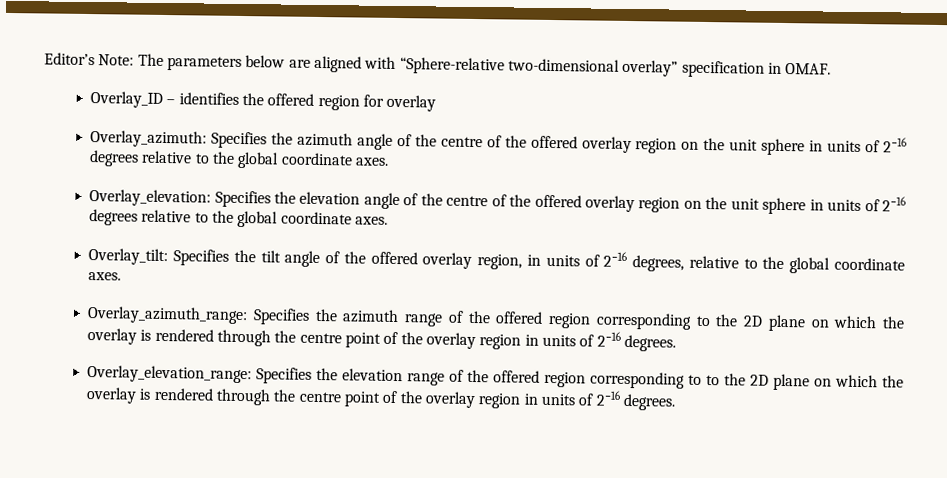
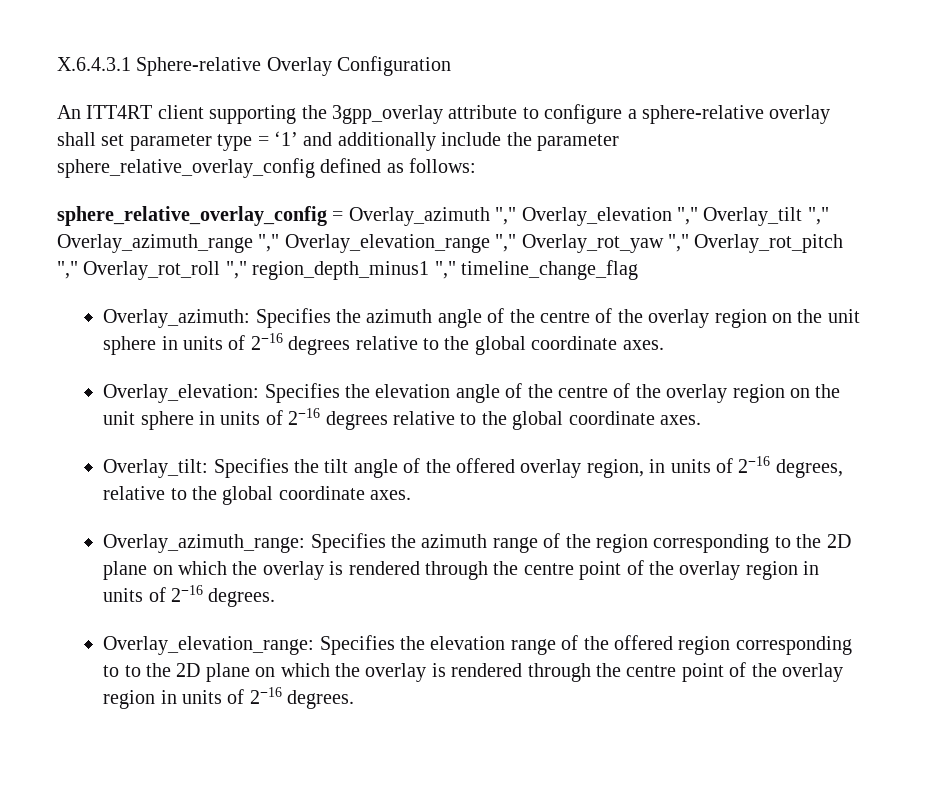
[44,52,832,78] [90,91,437,112] Editor’s Note: The parameters below are aligned with “Sphere-relative two-dimensional overlay” specification in OMAF. // Overlay_ID – identifies the offered region for overlay -> [57,56,452,76] [57,104,831,124] [57,131,619,151] [57,158,477,178] [57,206,829,226] [57,234,844,253] [57,260,638,280] X.6.4.3.1 Sphere-relative Overlay Configuration // An ITT4RT client supporting the 3gpp_overlay attribute to configure a sphere-relative overlay shall set parameter type = ‘1’ and additionally include the parameter sphere_relative_overlay_config defined as follows: // sphere_relative_overlay_config = Overlay_azimuth "," Overlay_elevation "," Overlay_tilt "," Overlay_azimuth_range "," Overlay_elevation_range "," Overlay_rot_yaw "," Overlay_rot_pitch "," Overlay_rot_roll "," region_depth_minus1 "," timeline_change_flag
[530,135,578,149] offered -> (643, 316) none
[534,194,582,208] offered -> (661, 391) none
[495,311,544,324] offered -> (591, 541) none

